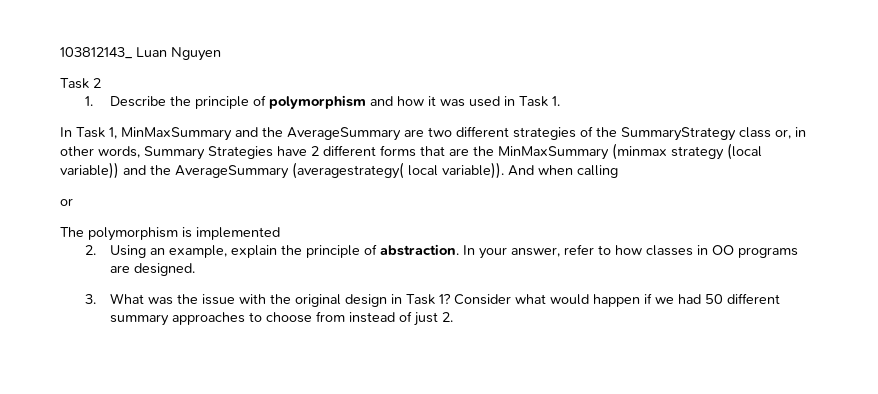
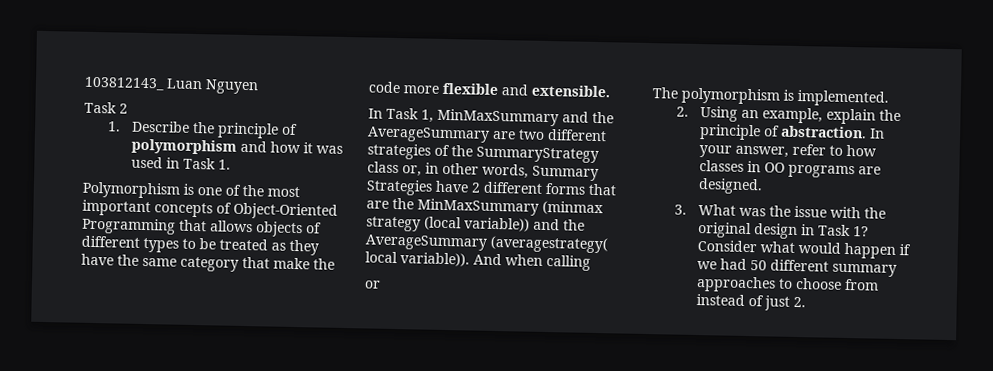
(560, 101) none -> [82,181,300,199] [82,199,338,220] [81,217,322,238] [81,235,319,256] [81,253,335,272] [368,81,610,98] // Polymorphism is one of the most important concepts of Object-Oriented Programming that allows objects of different types to be treated as they have the same category that make the code more flexible and extensible.
[196,227,280,240] implemented -> [797,89,889,107] implemented.

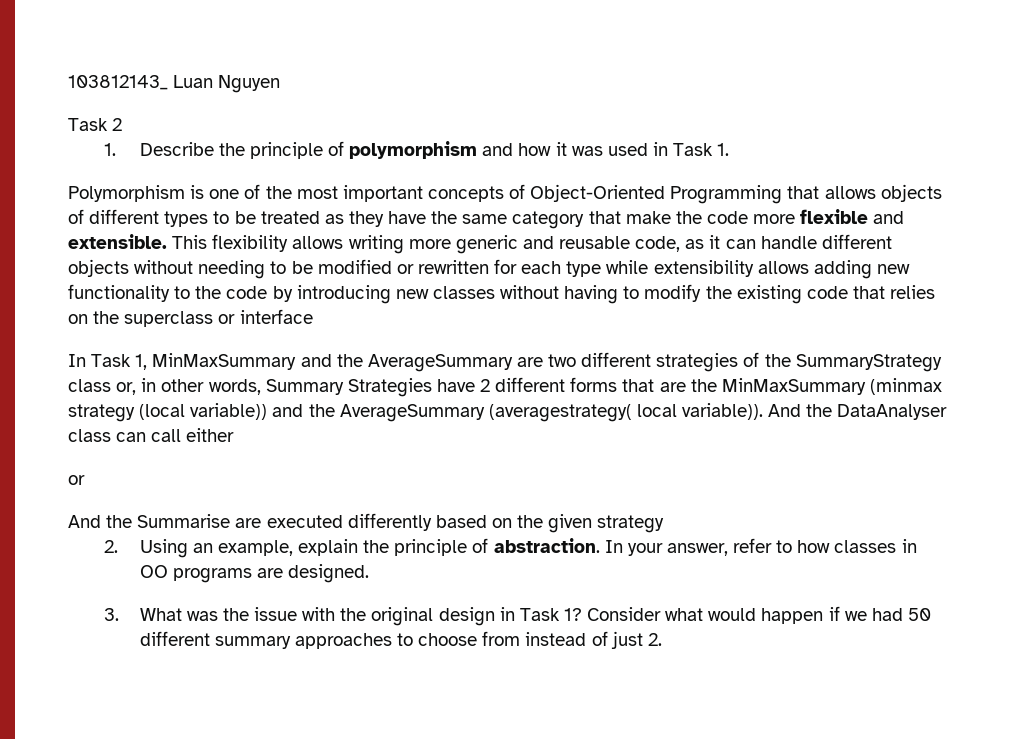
(610, 91) none -> [172,234,892,254] [68,259,910,279] [68,284,936,304] [68,309,313,327] This flexibility allows writing more generic and reusable code, as it can handle different objects without needing to be modified or rewritten for each type while extensibility allows adding new functionality to the code by introducing new classes without having to modify the existing code that relies on the superclass or interface
[505,254,591,271] [364,280,381,289] [652,87,889,107] when calling // or // The polymorphism is implemented. -> [806,404,948,420] [68,428,235,442] [68,475,85,485] [68,513,665,533] the DataAnalyser class can call either // or // And the Summarise are executed differently based on the given strategy

